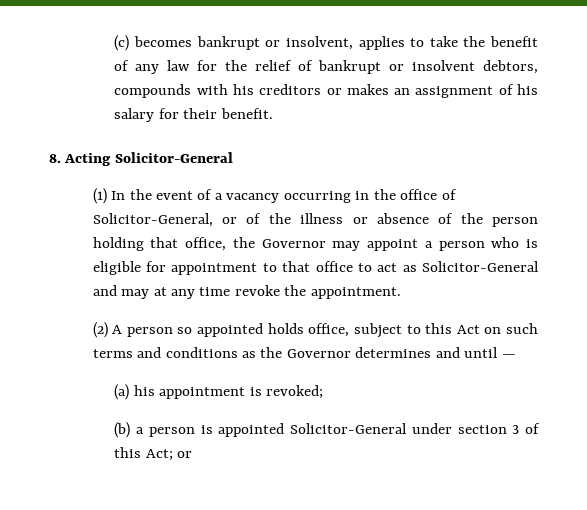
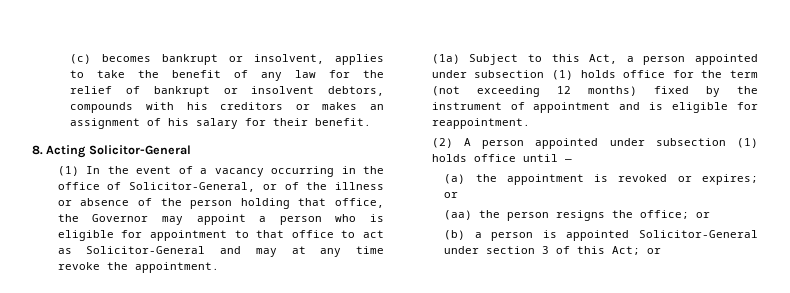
[92,322,539,338] [92,347,460,358] (2) A person so appointed holds office, subject to this Act on such terms and conditions as the Governor determines and -> [431,54,758,65] [431,70,758,80] [431,86,758,97] [431,102,758,113] [431,118,530,129] [431,138,758,149] [431,154,516,162] (1a) Subject to this Act, a person appointed under subsection (1) holds office for the term (not exceeding 12 months) fixed by the instrument of appointment and is eligible for reappointment. // (2) A person appointed under subsection (1) holds office
[133,385,155,396] his -> [475,174,497,182] the
[266,385,324,399] revoked; -> [618,174,758,185] [444,192,459,198] [444,210,711,221] revoked or expires; or // (aa) the person resigns the office; or

